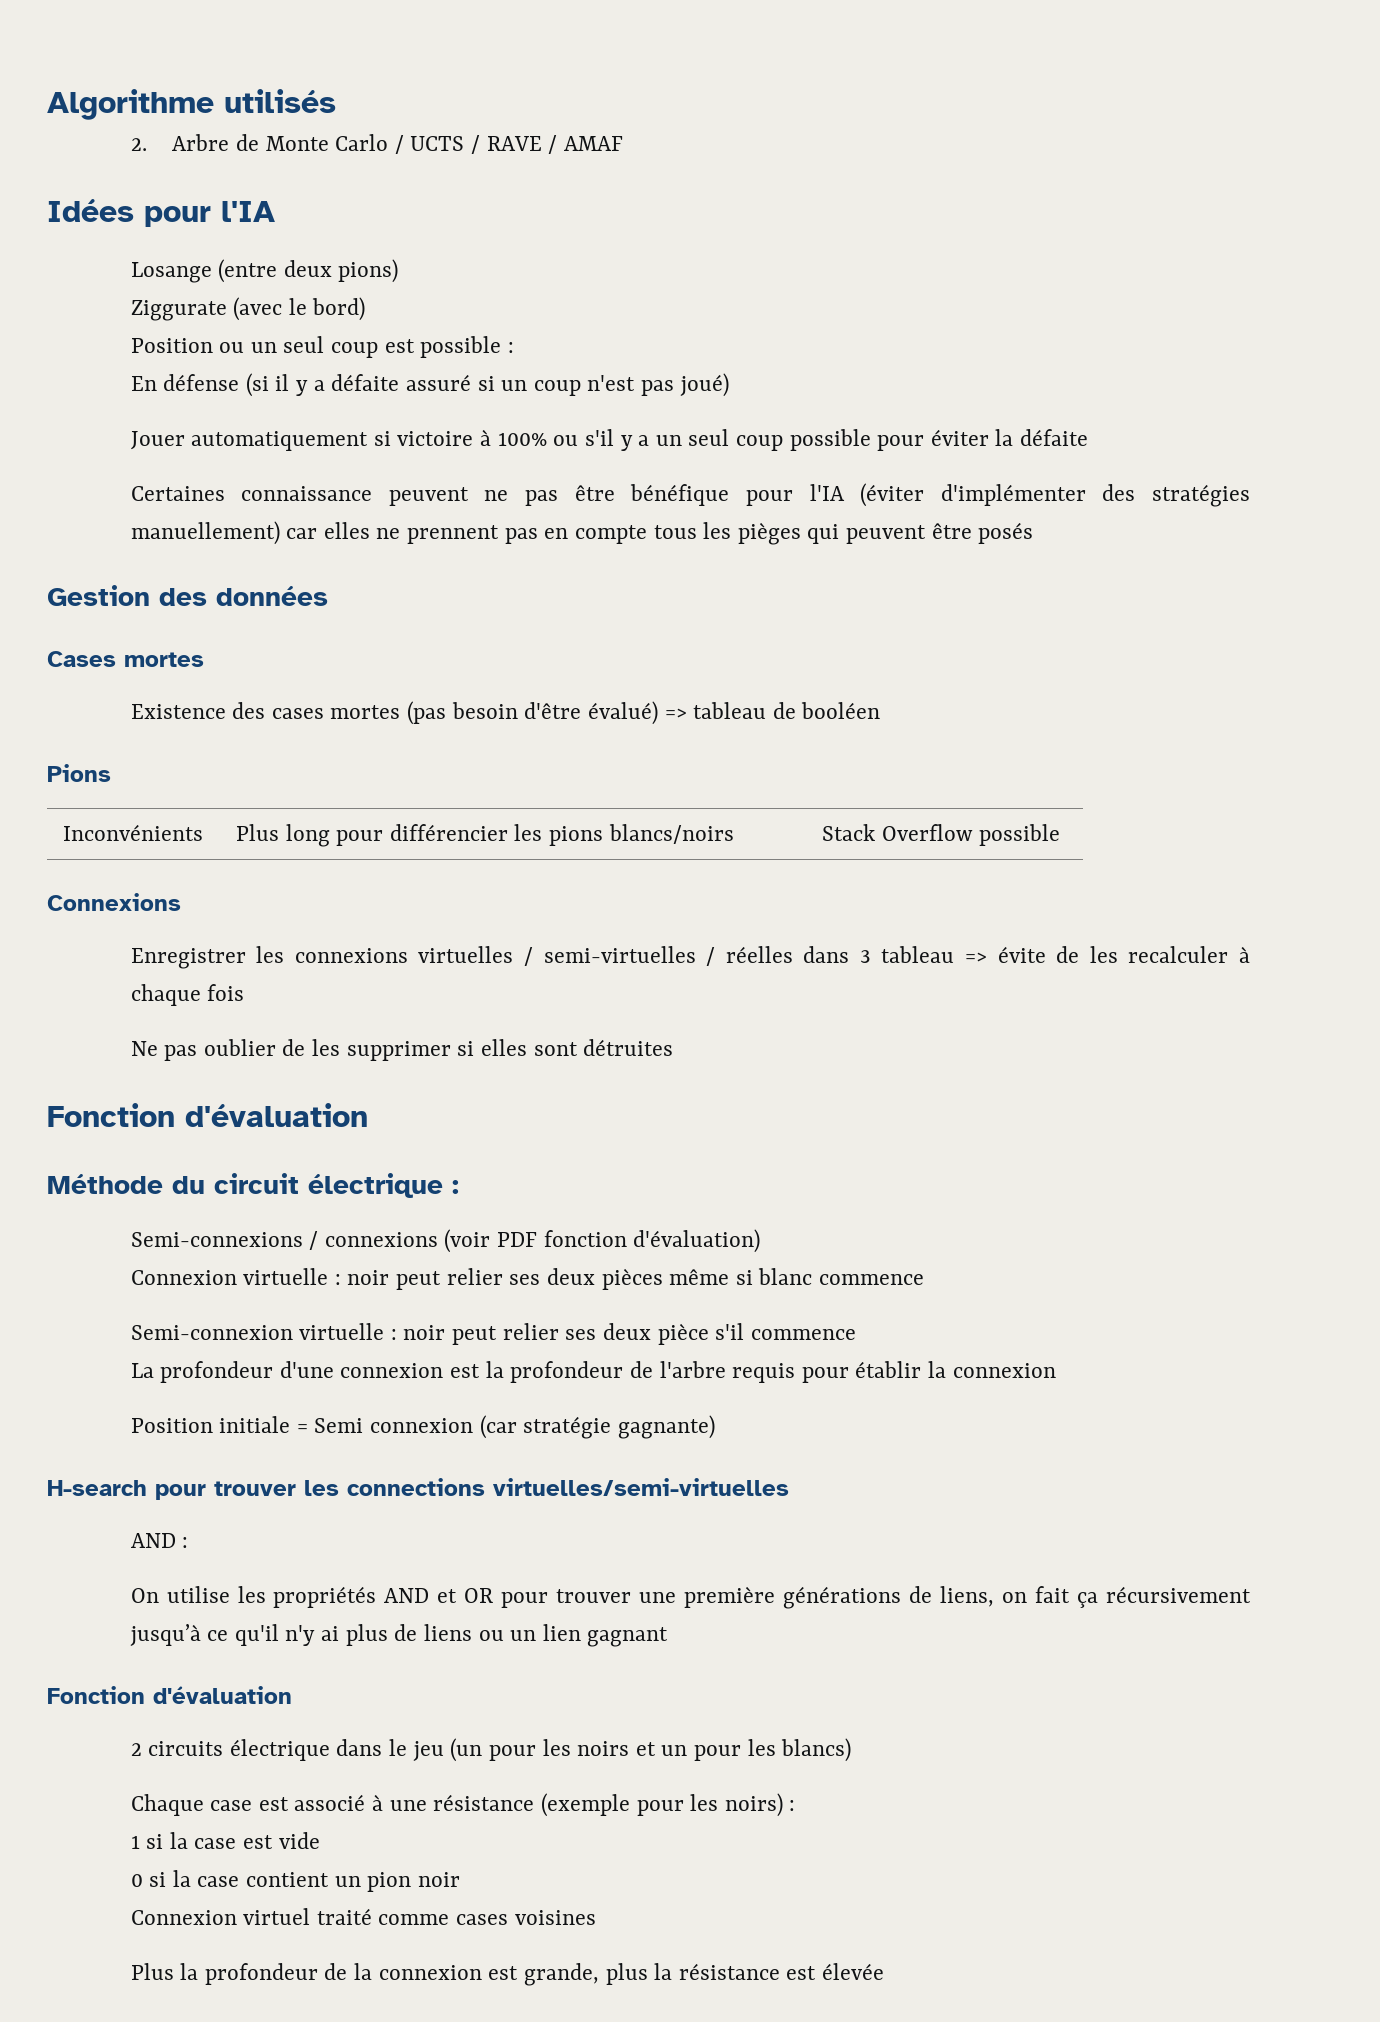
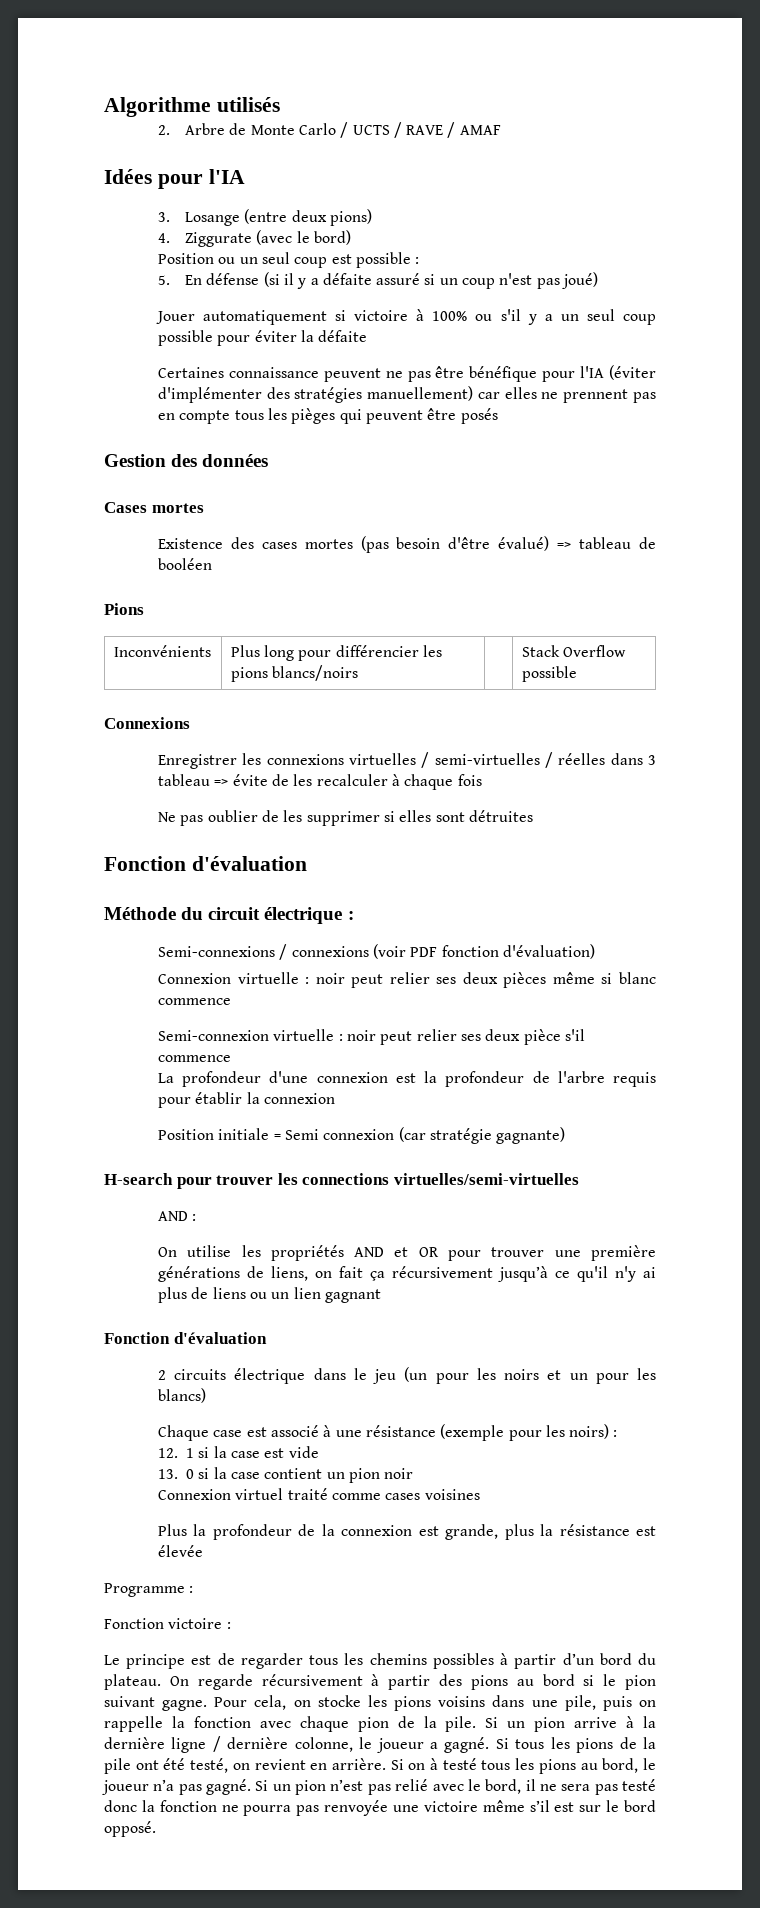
(275, 211) none -> [157,212,170,222] 3.
(399, 271) none -> [157,233,170,243] 4.
(514, 347) none -> [157,275,170,285] 5.
(796, 1805) none -> [157,1448,178,1458] 12.
(320, 1840) none -> [157,1469,178,1479] 13.
(884, 1971) none -> [104,1583,194,1597] [104,1618,231,1629] [104,1653,656,1669] [104,1674,656,1690] [104,1695,656,1711] [104,1716,657,1732] [104,1736,657,1753] [104,1758,656,1774] [102,1779,657,1795] [104,1800,656,1816] [104,1821,156,1837] // Programme : // Fonction victoire : // Le principe est de regarder tous les chemins possibles à partir d’un bord du plateau. On regarde récursivement à partir des pions au bord si le pion suivant gagne. Pour cela, on stocke les pions voisins dans une pile, puis on rappelle la fonction avec chaque pion de la pile. Si un pion arrive à la dernière ligne / dernière colonne, le joueur a gagné. Si tous les pions de la pile ont été testé, on revient en arrière. Si on à testé tous les pions au bord, le joueur n’a pas gagné. Si un pion n’est pas relié avec le bord, il ne sera pas testé donc la fonction ne pourra pas renvoyée une victoire même s’il est sur le bord opposé.

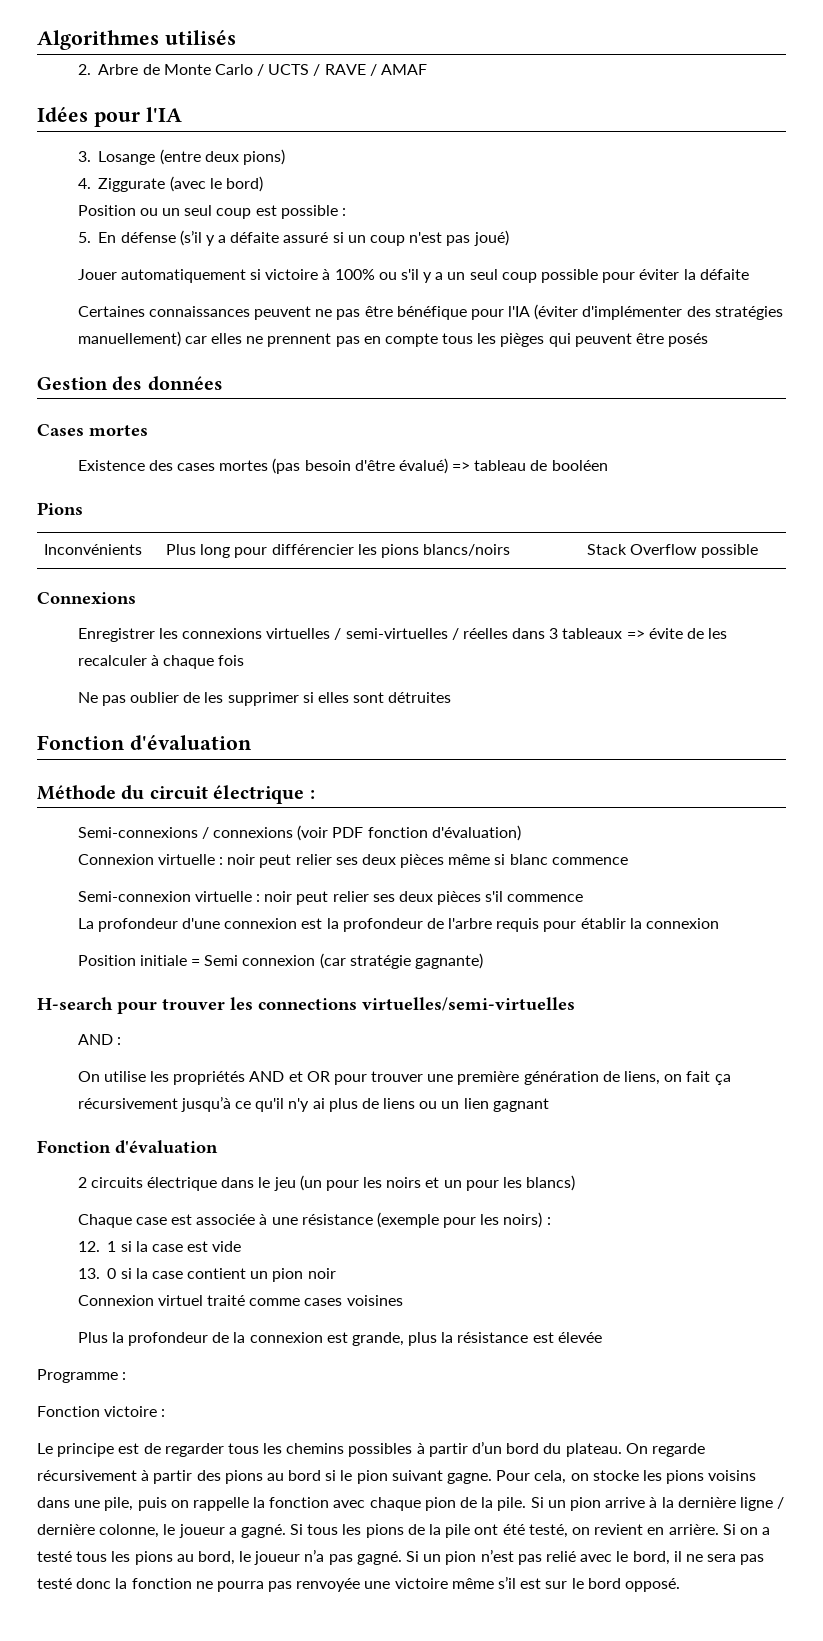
[104,97,211,117] Algorithme -> [37,30,159,50] Algorithmes
[263,272,294,287] (si il -> [179,230,202,246] (s’il
[228,367,319,378] connaissance -> [148,306,250,317] connaissances
[157,774,210,786] tableau -> [562,628,623,639] tableaux
[523,1029,561,1045] pièce -> [437,891,482,905] pièces
[157,1266,240,1282] générations -> [523,1071,599,1085] génération
[270,1425,319,1437] associé -> [196,1214,256,1225] associée
[430,1758,439,1770] à -> [762,1527,771,1535] a

